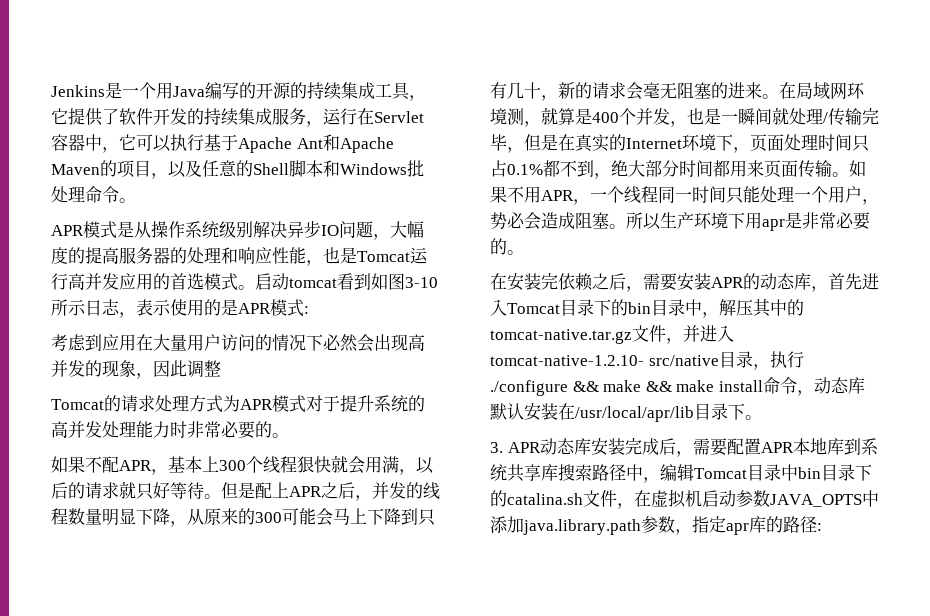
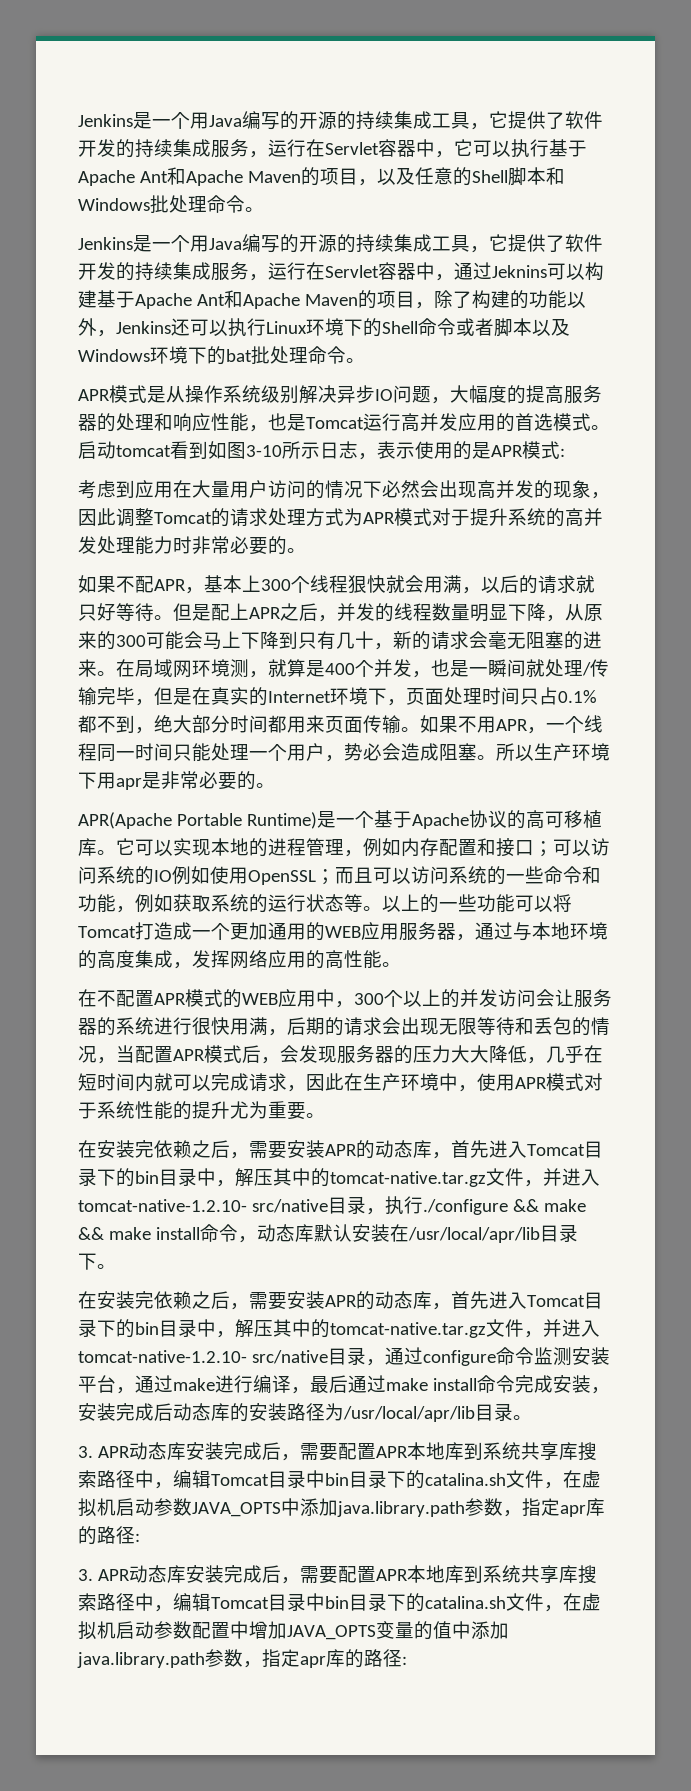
(136, 200) none -> [78,234,603,253] [78,262,604,281] [78,290,586,309] [78,318,570,337] [78,346,365,365] // Jenkins是一个用Java编写的开源的持续集成工具，它提供了软件开发的持续集成服务，运行在Servlet容器中，通过Jeknins可以构建基于Apache Ant和Apache Maven的项目，除了构建的功能以外，Jenkins还可以执行Linux环境下的Shell命令或者脚本以及Windows环境下的bat批处理命令。
(221, 368) // -> (154, 517) none
(524, 252) none -> [78,809,602,829] [78,838,610,857] [78,866,601,885] [78,894,572,913] [78,922,608,941] [78,950,401,969] [78,989,612,1008] [78,1017,610,1036] [78,1045,603,1064] [78,1073,603,1092] [78,1101,325,1120] // APR(Apache Portable Runtime)是一个基于Apache协议的高可移植库。它可以实现本地的进程管理，例如内存配置和接口；可以访问系统的IO例如使用OpenSSL；而且可以访问系统的一些命令和功能，例如获取系统的运行状态等。以上的一些功能可以将Tomcat打造成一个更加通用的WEB应用服务器，通过与本地环境的高度集成，发挥网络应用的高性能。 // 在不配置APR模式的WEB应用中，300个以上的并发访问会让服务器的系统进行很快用满，后期的请求会出现无限等待和丢包的情况，当配置APR模式后，会发现服务器的压力大大降低，几乎在短时间内就可以完成请求，因此在生产环境中，使用APR模式对于系统性能的提升尤为重要。
(762, 417) none -> [78,1291,603,1310] [78,1319,600,1338] [78,1347,610,1366] [78,1375,610,1394] [78,1403,532,1422] // 在安装完依赖之后，需要安装APR的动态库，首先进入Tomcat目录下的bin目录中，解压其中的tomcat-native.tar.gz文件，并进入tomcat-native-1.2.10- src/native目录，通过configure命令监测安装平台，通过make进行编译，最后通过make install命令完成安装，安装完成后动态库的安装路径为/usr/local/apr/lib目录。
(822, 527) none -> [78,1565,597,1584] [78,1593,601,1612] [78,1621,509,1640] [77,1649,407,1668] // 3. APR动态库安装完成后，需要配置APR本地库到系统共享库搜索路径中，编辑Tomcat目录中bin目录下的catalina.sh文件，在虚拟机启动参数配置中增加JAVA_OPTS变量的值中添加java.library.path参数，指定apr库的路径:

